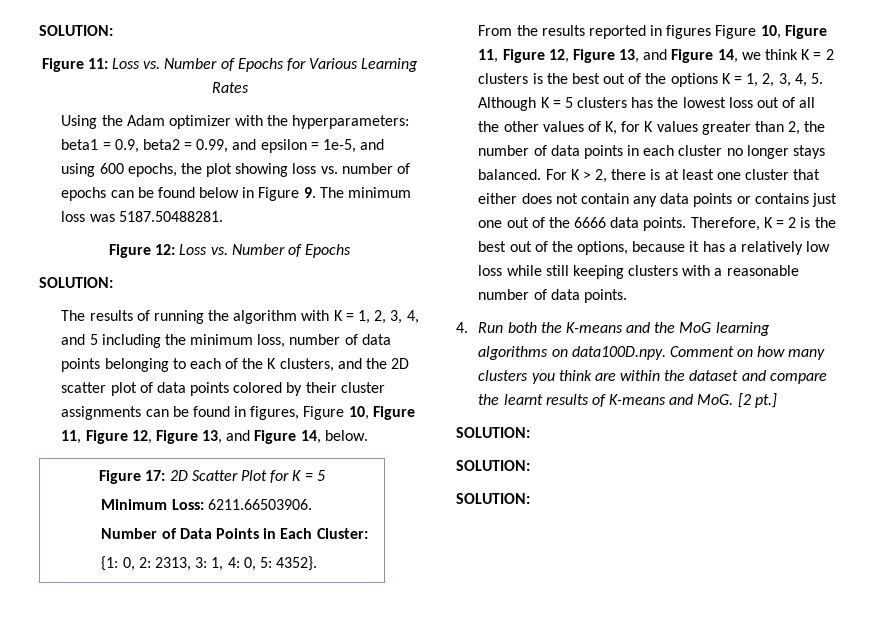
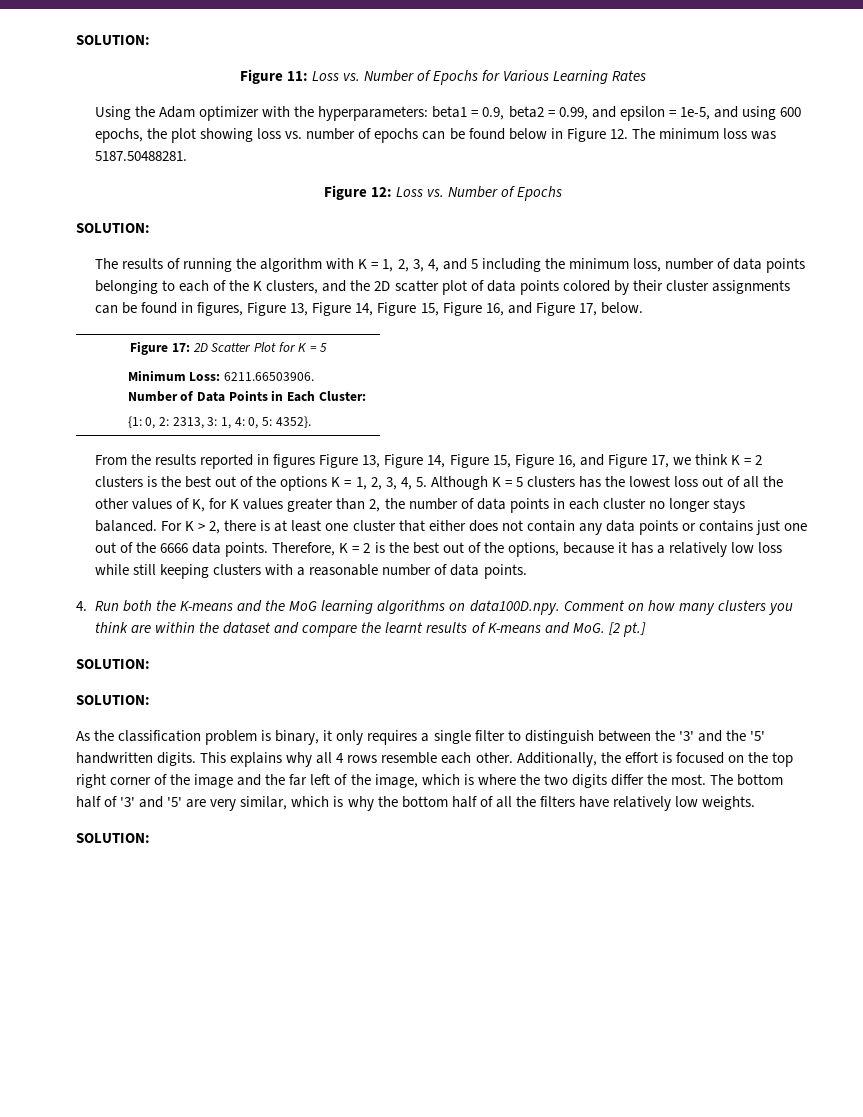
[303,187,316,198] 9. -> [609,129,628,139] 12.
[348,406,415,420] [61,430,321,444] 10, Figure 11, Figure 12, Figure 13, and Figure 14, -> [290,302,597,316] 13, Figure 14, Figure 15, Figure 16, and Figure 17,
[760,25,827,39] [478,49,738,63] 10, Figure 11, Figure 12, Figure 13, and Figure 14, -> [362,454,669,468] 13, Figure 14, Figure 15, Figure 16, and Figure 17,
(530, 465) none -> [76,730,765,745] [76,752,793,767] [76,774,784,788] [76,796,756,811] // As the classification problem is binary, it only requires a single filter to distinguish between the '3' and the '5' handwritten digits. This explains why all 4 rows resemble each other. Additionally, the effort is focused on the top right corner of the image and the far left of the image, which is where the two digits differ the most. The bottom half of '3' and '5' are very similar, which is why the bottom half of all the filters have relatively low weights.

